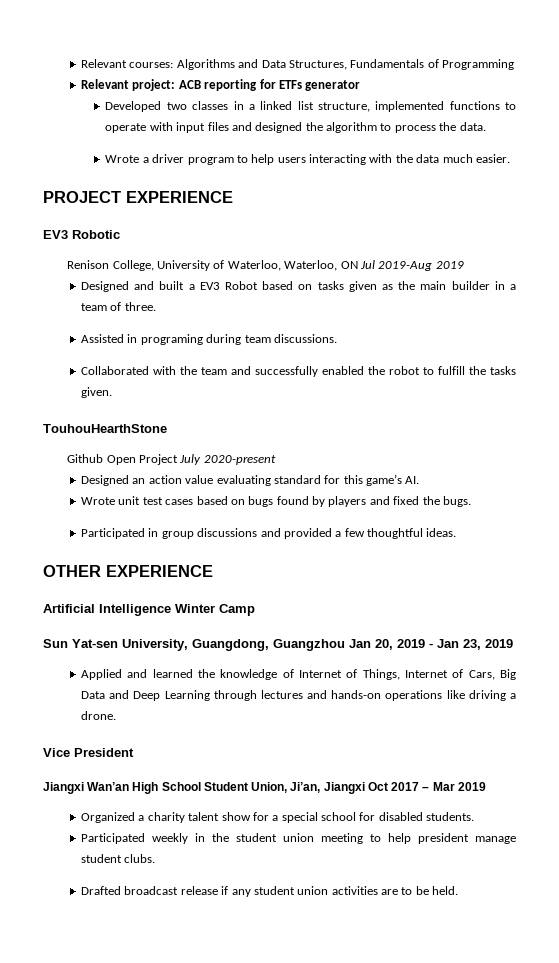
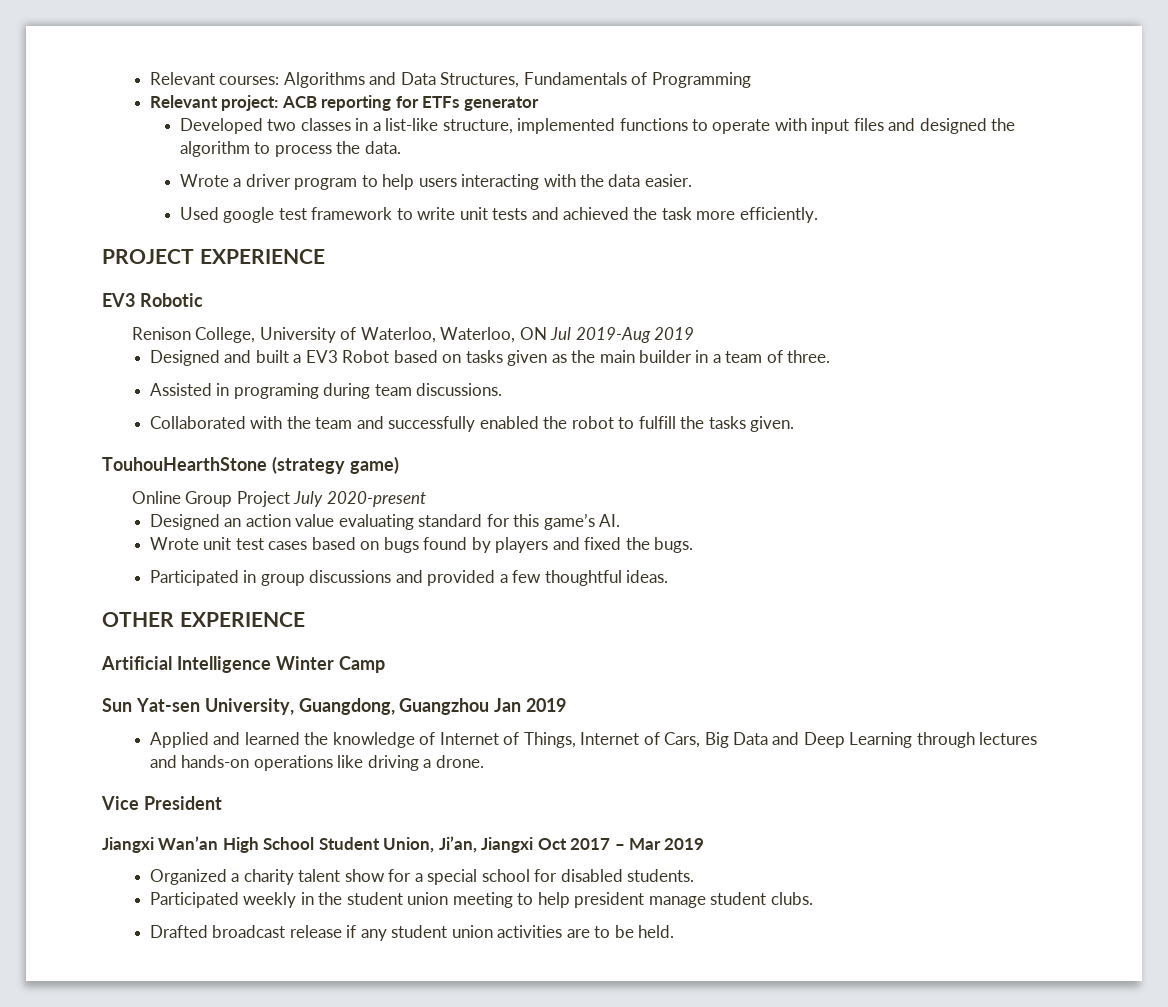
[260,101,314,110] linked list -> [385,118,439,131] list-like
[442,154,473,163] much -> (641, 180) none
(510, 158) none -> [179,207,818,223] // Used google test framework to write unit tests and achieved the task more efficiently.
[67,454,136,465] // Github Open -> [271,456,399,474] [131,491,233,507] (strategy game) // Online Group
[375,639,481,650] 20, 2019 - Jan 23, -> (522, 705) none

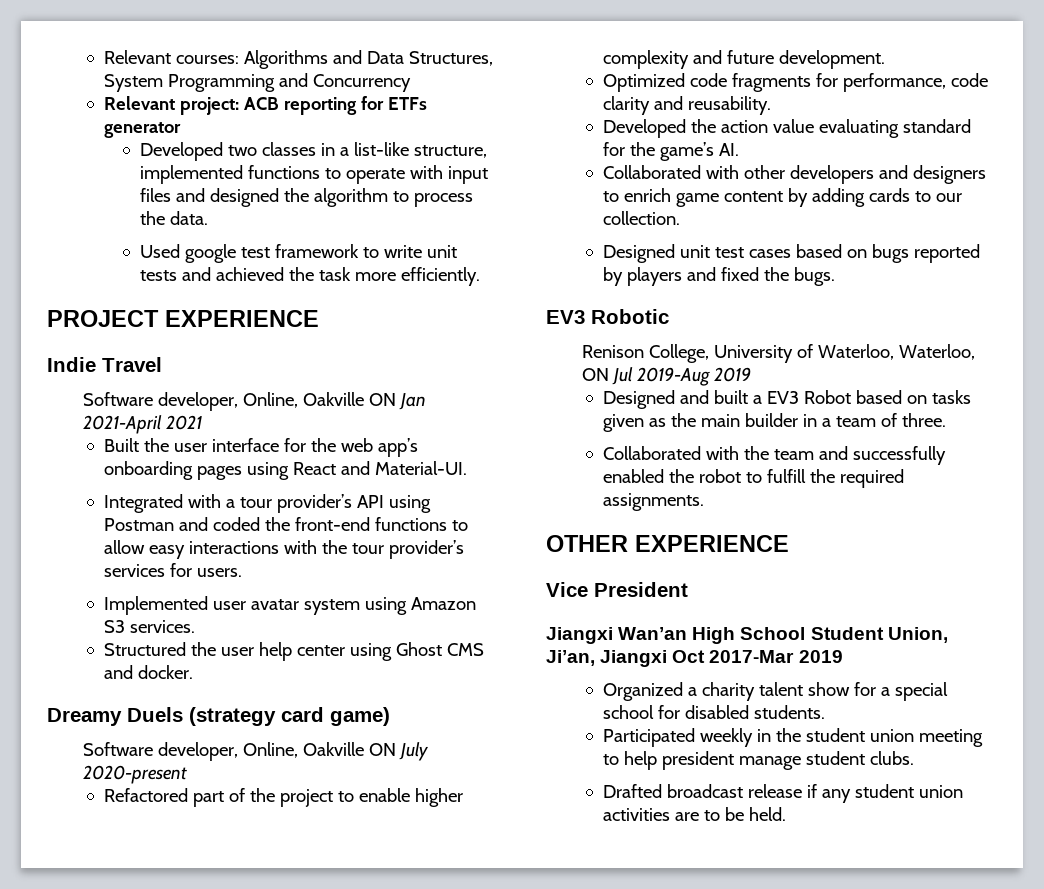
[523,72,648,85] Fundamentals of -> [103,74,163,92] System
(751, 80) none -> [278,73,411,92] and Concurrency
[179,174,692,190] // Wrote a driver program to help users interacting with the data easier. -> (208, 218) none
(325, 256) none -> [47,357,162,372] [83,392,427,411] [83,415,203,434] [103,438,418,457] [103,461,467,480] [103,494,431,513] [103,517,468,531] [103,540,464,559] [103,563,242,577] [103,596,476,615] [103,620,195,633] [103,642,484,661] [103,665,193,679] [47,707,390,726] [83,742,429,761] [83,765,188,784] [103,788,463,807] [602,50,885,69] [602,73,988,92] [602,96,771,115] [602,119,971,138] [602,142,739,161] [602,165,986,184] [602,188,962,207] [602,211,680,225] [602,244,980,263] [602,267,835,286] // Indie Travel // Software developer, Online, Oakville ON Jan 2021-April 2021 // Built the user interface for the web app’s onboarding pages using React and Material-UI. // Integrated with a tour provider’s API using Postman and coded the front-end functions to allow easy interactions with the tour provider’s services for users. // Implemented user avatar system using Amazon S3 services. // Structured the user help center using Ghost CMS and docker. // Dreamy Duels (strategy card game) // Software developer, Online, Oakville ON July 2020-present // Refactored part of the project to enable higher complexity and future development. // Optimized code fragments for performance, code clarity and reusability. // Developed the action value evaluating standard for the game’s AI. // Collaborated with other developers and designers to enrich game content by adding cards to our collection. // Designed unit test cases based on bugs reported by players and fixed the bugs.
[150,383,503,399] // Assisted in programing during team discussions. -> (946, 420) none
[708,416,794,432] [102,456,399,474] [131,491,426,507] [150,513,621,530] [150,537,693,553] [150,570,669,586] [102,612,305,627] [101,656,385,673] [102,698,567,715] [150,732,1038,748] [150,755,484,771] tasks given. // TouhouHearthStone (strategy game) // Online Group Project July 2020-present // Designed an action value evaluating standard for this game’s AI. // Wrote unit test cases based on bugs found by players and fixed the bugs. // Participated in group discussions and provided a few thoughtful ideas. // OTHER EXPERIENCE // Artificial Intelligence Winter Camp // Sun Yat-sen University, Guangdong, Guangzhou Jan 2019 // Applied and learned the knowledge of Internet of Things, Internet of Cars, Big Data and Deep Learning through lectures and hands-on operations like driving a drone. -> [839,469,904,488] [602,493,704,511] [546,535,789,552] required assignments. // OTHER EXPERIENCE
[570,838,662,850] 2017 – Mar -> [709,650,795,663] 2017-Mar

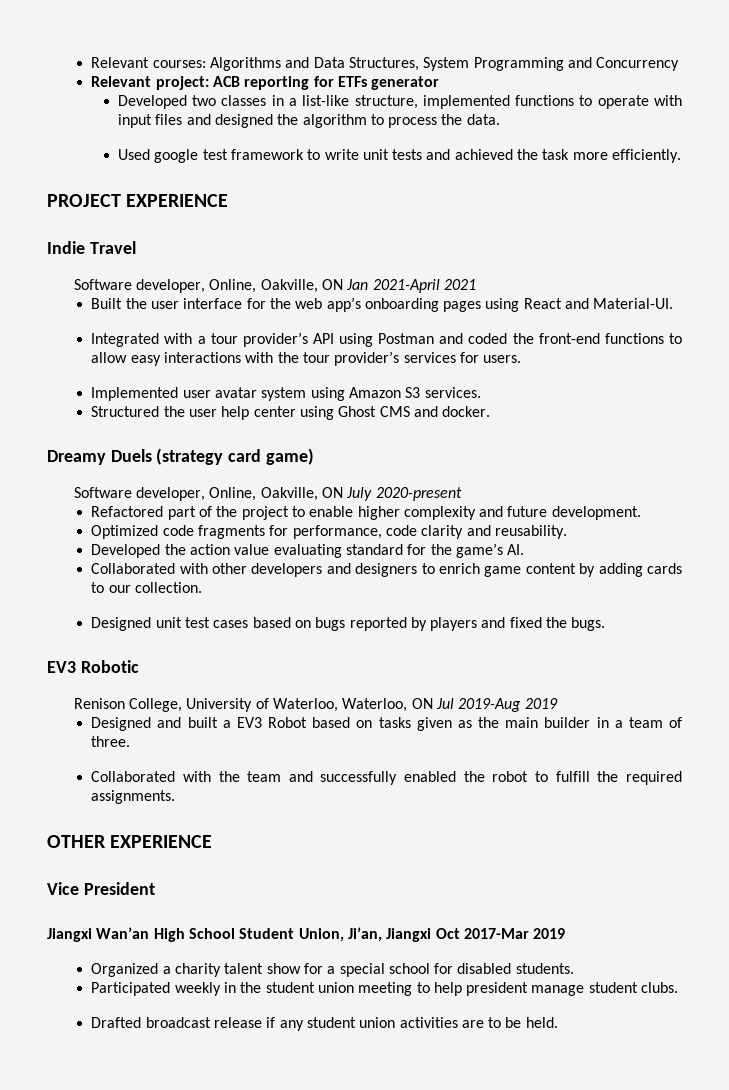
[303,392,365,406] Oakville -> [260,279,318,293] Oakville,
[303,742,365,756] Oakville -> [260,487,318,501] Oakville,

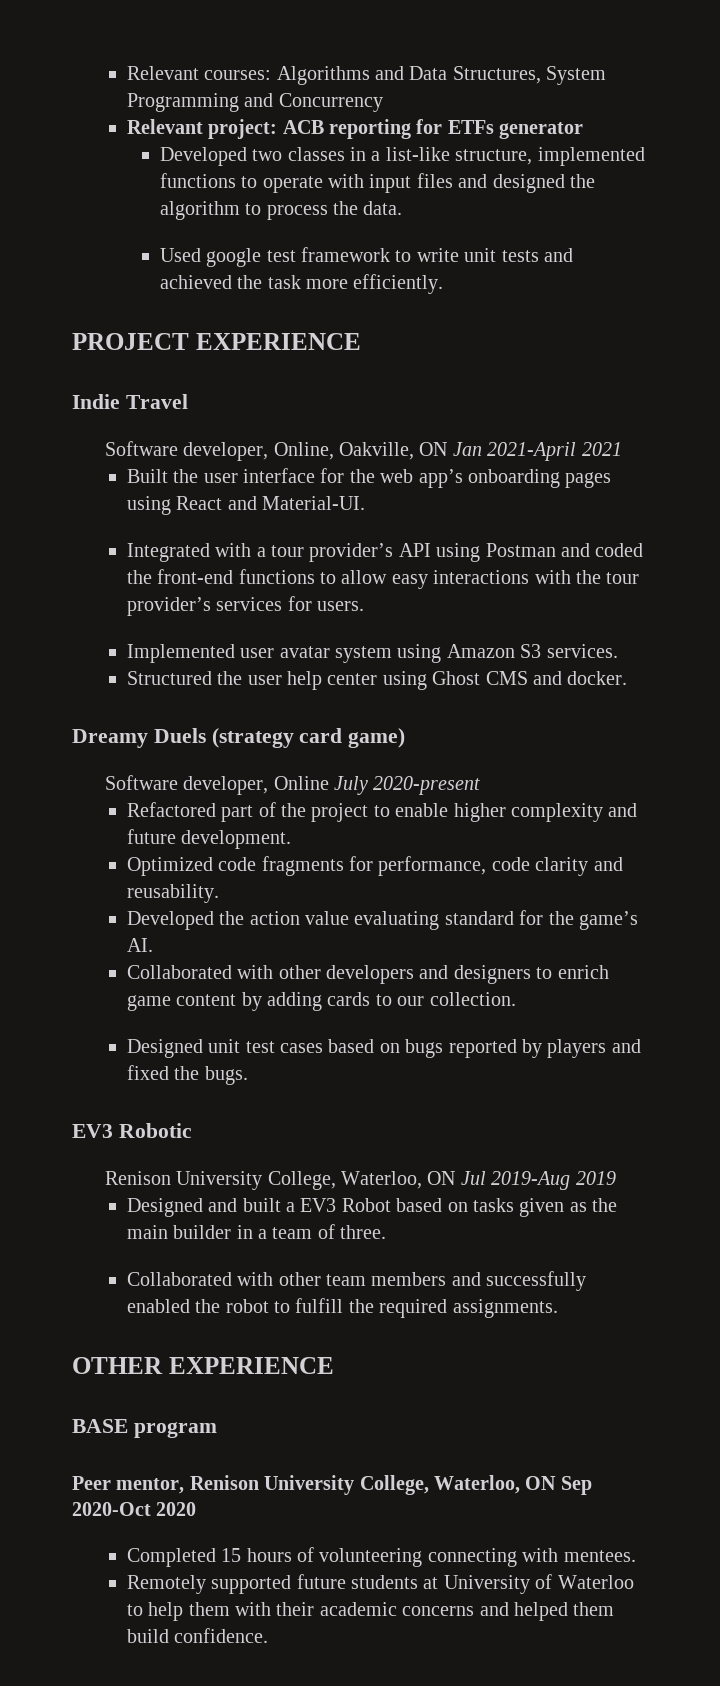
[209,487,343,501] Online, Oakville, ON -> [273,776,329,790] Online
[128,698,338,712] College, University of Waterloo, -> [176,1171,336,1190] University College,
[218,771,282,782] the team -> [278,1272,447,1286] other team members
[47,882,155,895] [47,927,566,942] [91,963,574,977] [91,982,679,996] [91,1017,558,1031] Vice President // Jiangxi Wan’an High School Student Union, Ji’an, Jiangxi Oct 2017-Mar 2019 // Organized a charity talent show for a special school for disabled students. // Participated weekly in the student union meeting to help president manage student clubs. // Drafted broadcast release if any student union activities are to be held. -> [72,1419,217,1438] [72,1475,592,1495] [72,1502,197,1516] [126,1547,636,1567] [126,1574,634,1594] [126,1602,615,1621] [126,1628,269,1643] BASE program // Peer mentor, Renison University College, Waterloo, ON Sep 2020-Oct 2020 // Completed 15 hours of volunteering connecting with mentees. // Remotely supported future students at University of Waterloo to help them with their academic concerns and helped them build confidence.

